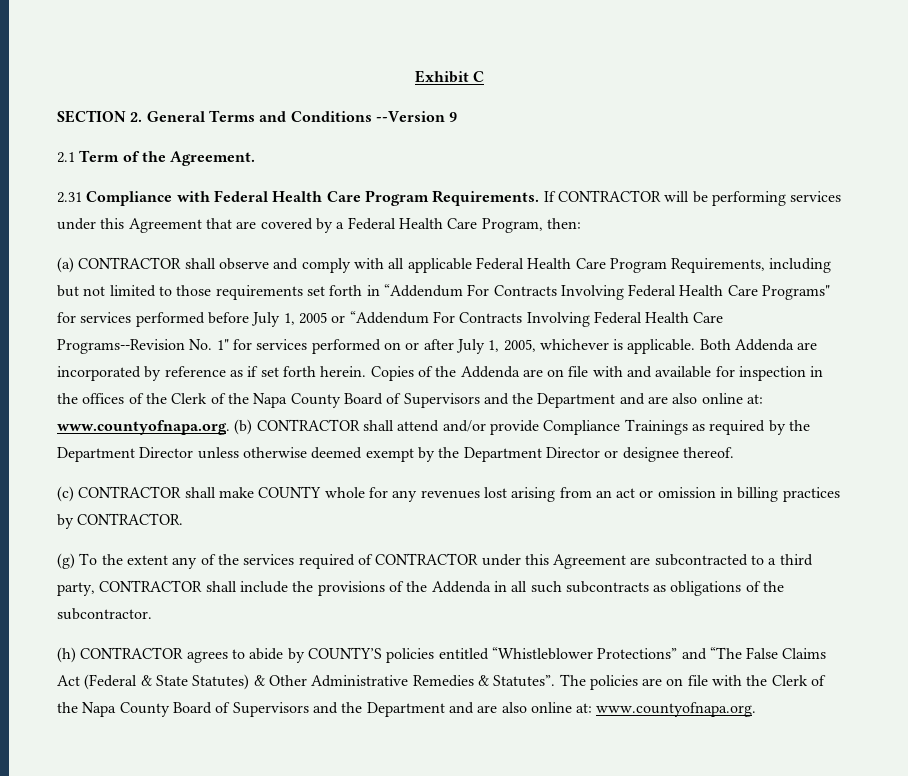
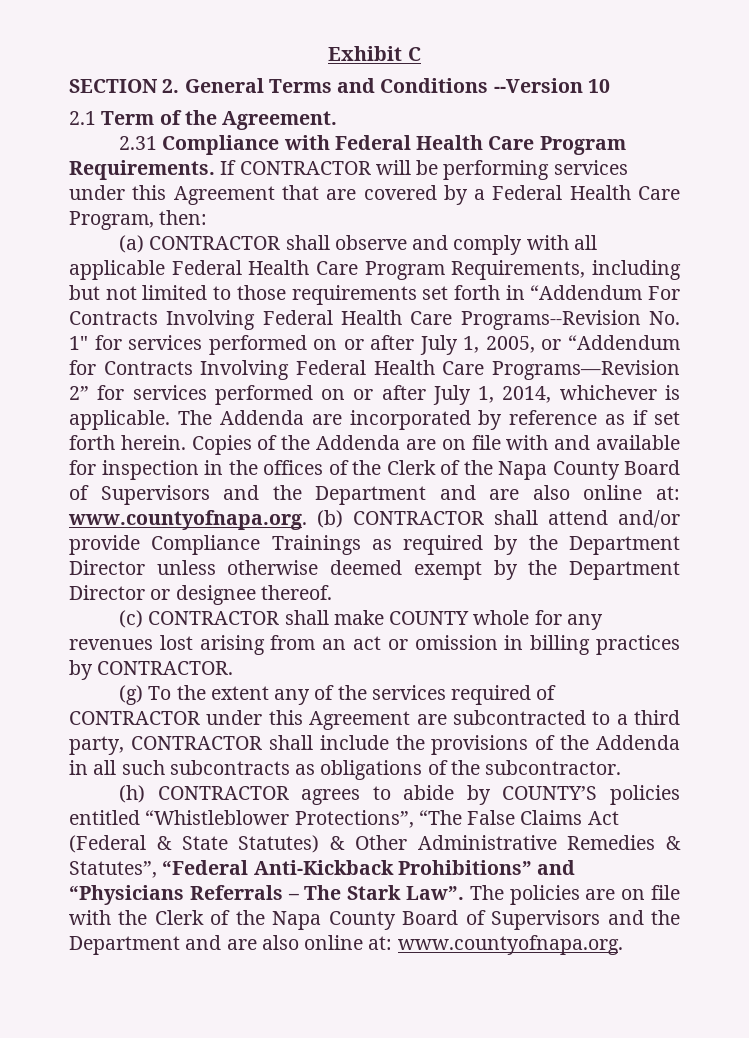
[449,112,458,122] 9 -> [587,79,610,93] 10
[762,285,831,300] [57,311,724,327] Programs" for services performed before July 1, 2005 or “Addendum For Contracts Involving Federal Health Care -> (453, 318) none
(536, 345) none -> [541,335,681,350] [69,360,680,380] [69,385,552,405] or “Addendum for Contracts Involving Federal Health Care Programs—Revision 2” for services performed on or after July 1, 2014,
[699,339,731,350] Both -> [177,410,212,425] The
[597,648,707,660] Protections” and -> [294,810,414,828] Protections”,
[493,675,556,687] Statutes”. -> [69,860,576,878] [69,885,465,905] Statutes”, “Federal Anti-Kickback Prohibitions” and “Physicians Referrals – The Stark Law”.

